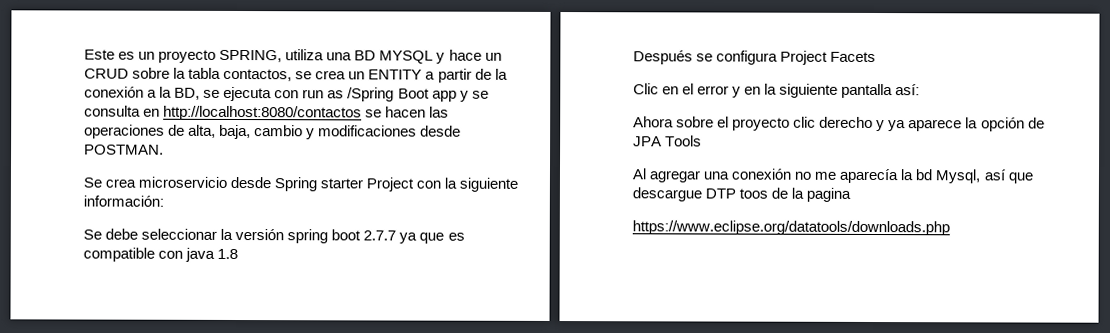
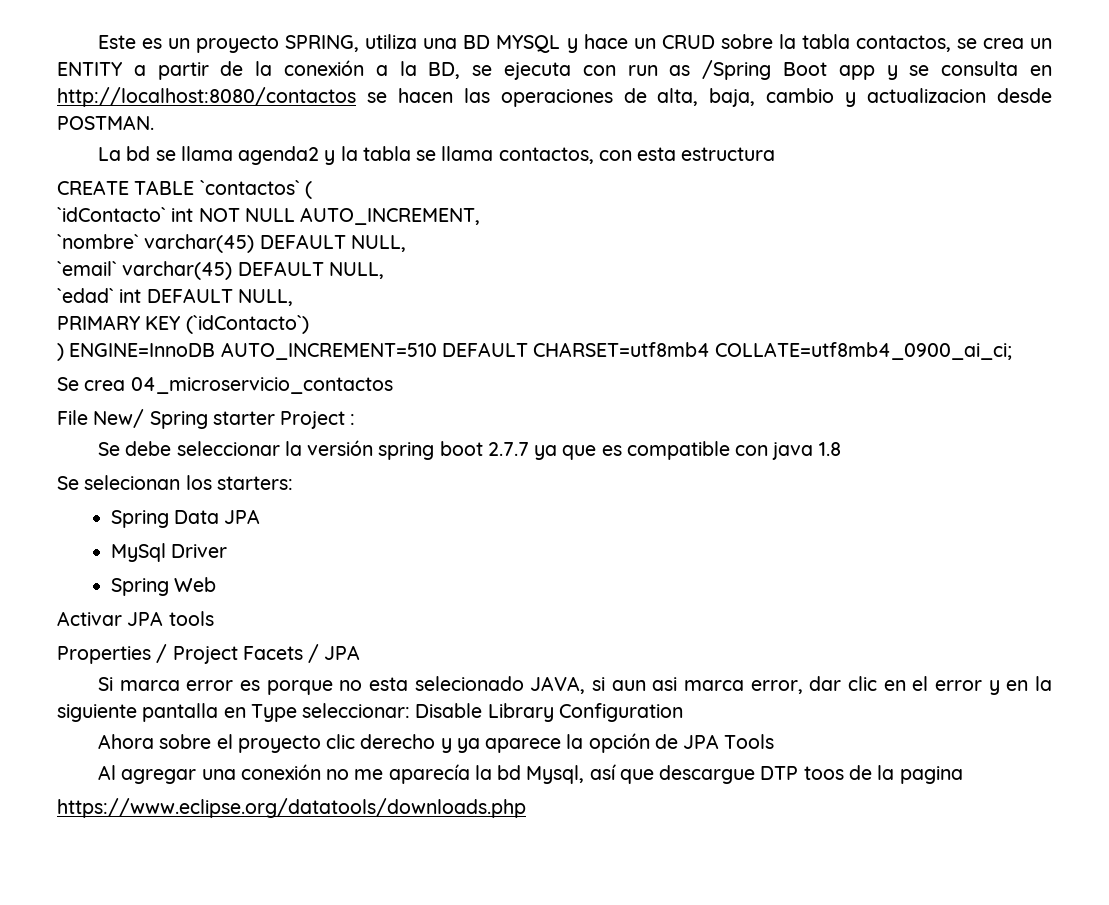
[318,125,418,137] modificaciones -> [867,88,987,103] actualizacion
[83,176,519,192] [83,195,164,207] Se crea microservicio desde Spring starter Project con la siguiente información: -> [98,146,776,165] [57,180,312,199] [57,207,481,225] [57,234,406,253] [57,261,384,280] [57,288,293,306] [57,315,309,334] [57,342,1013,361] [57,377,393,394] [57,409,356,429] La bd se llama agenda2 y la tabla se llama contactos, con esta estructura // CREATE TABLE `contactos` ( // `idContacto` int NOT NULL AUTO_INCREMENT, // `nombre` varchar(45) DEFAULT NULL, // `email` varchar(45) DEFAULT NULL, // `edad` int DEFAULT NULL, // PRIMARY KEY (`idContacto`) // ) ENGINE=InnoDB AUTO_INCREMENT=510 DEFAULT CHARSET=utf8mb4 COLLATE=utf8mb4_0900_ai_ci; // Se crea 04_microservicio_contactos // File New/ Spring starter Project :
[633,50,877,65] [633,83,659,95] Después se configura Project Facets // Clic -> [57,475,293,490] [110,509,261,528] [110,543,227,562] [110,577,216,596] [57,611,214,626] [57,644,361,664] [98,676,878,695] Se selecionan los starters: // Spring Data JPA // MySql Driver // Spring Web // Activar JPA tools // Properties / Project Facets / JPA // Si marca error es porque no esta selecionado JAVA, si aun asi marca error, dar clic
[895,84,921,96] así: -> [223,703,683,722] en Type seleccionar: Disable Library Configuration

